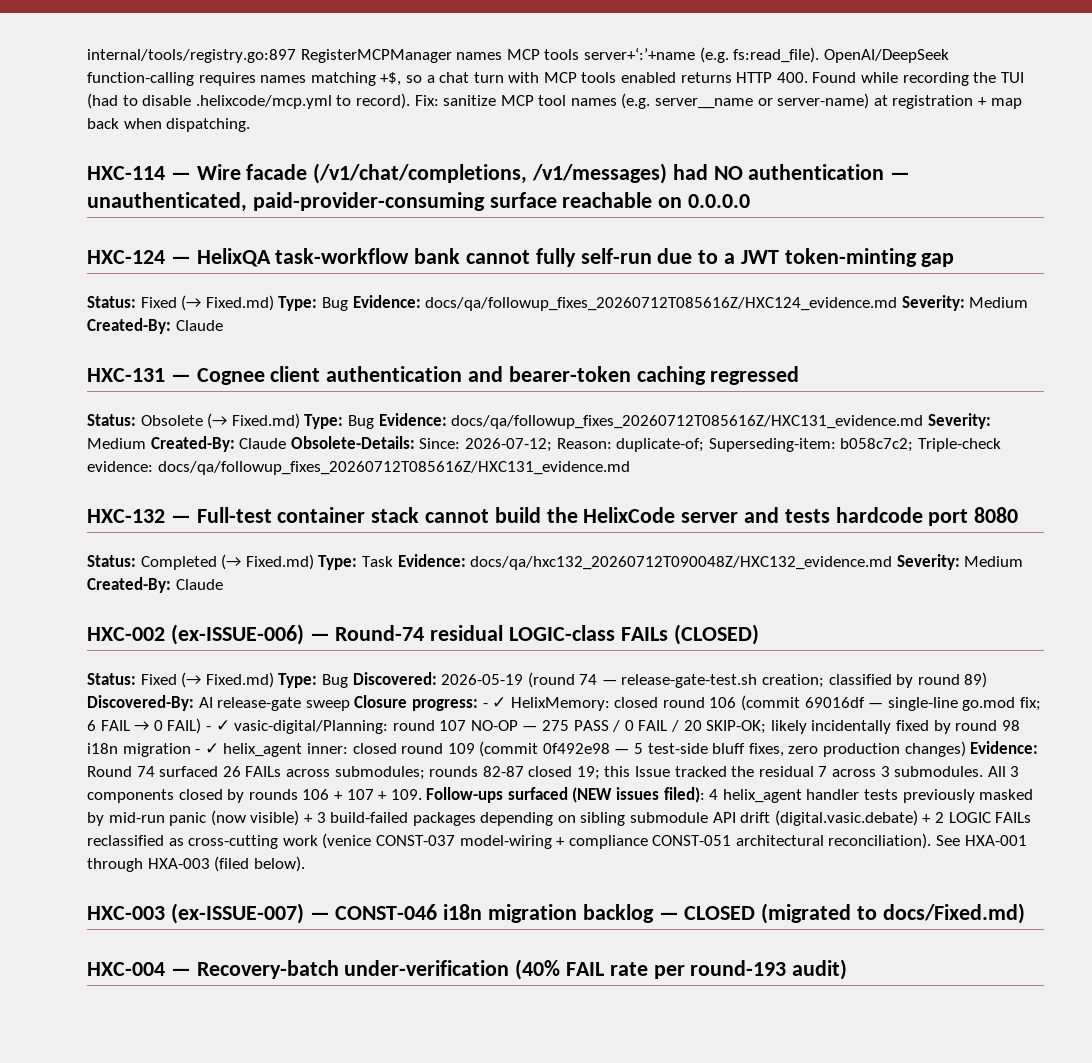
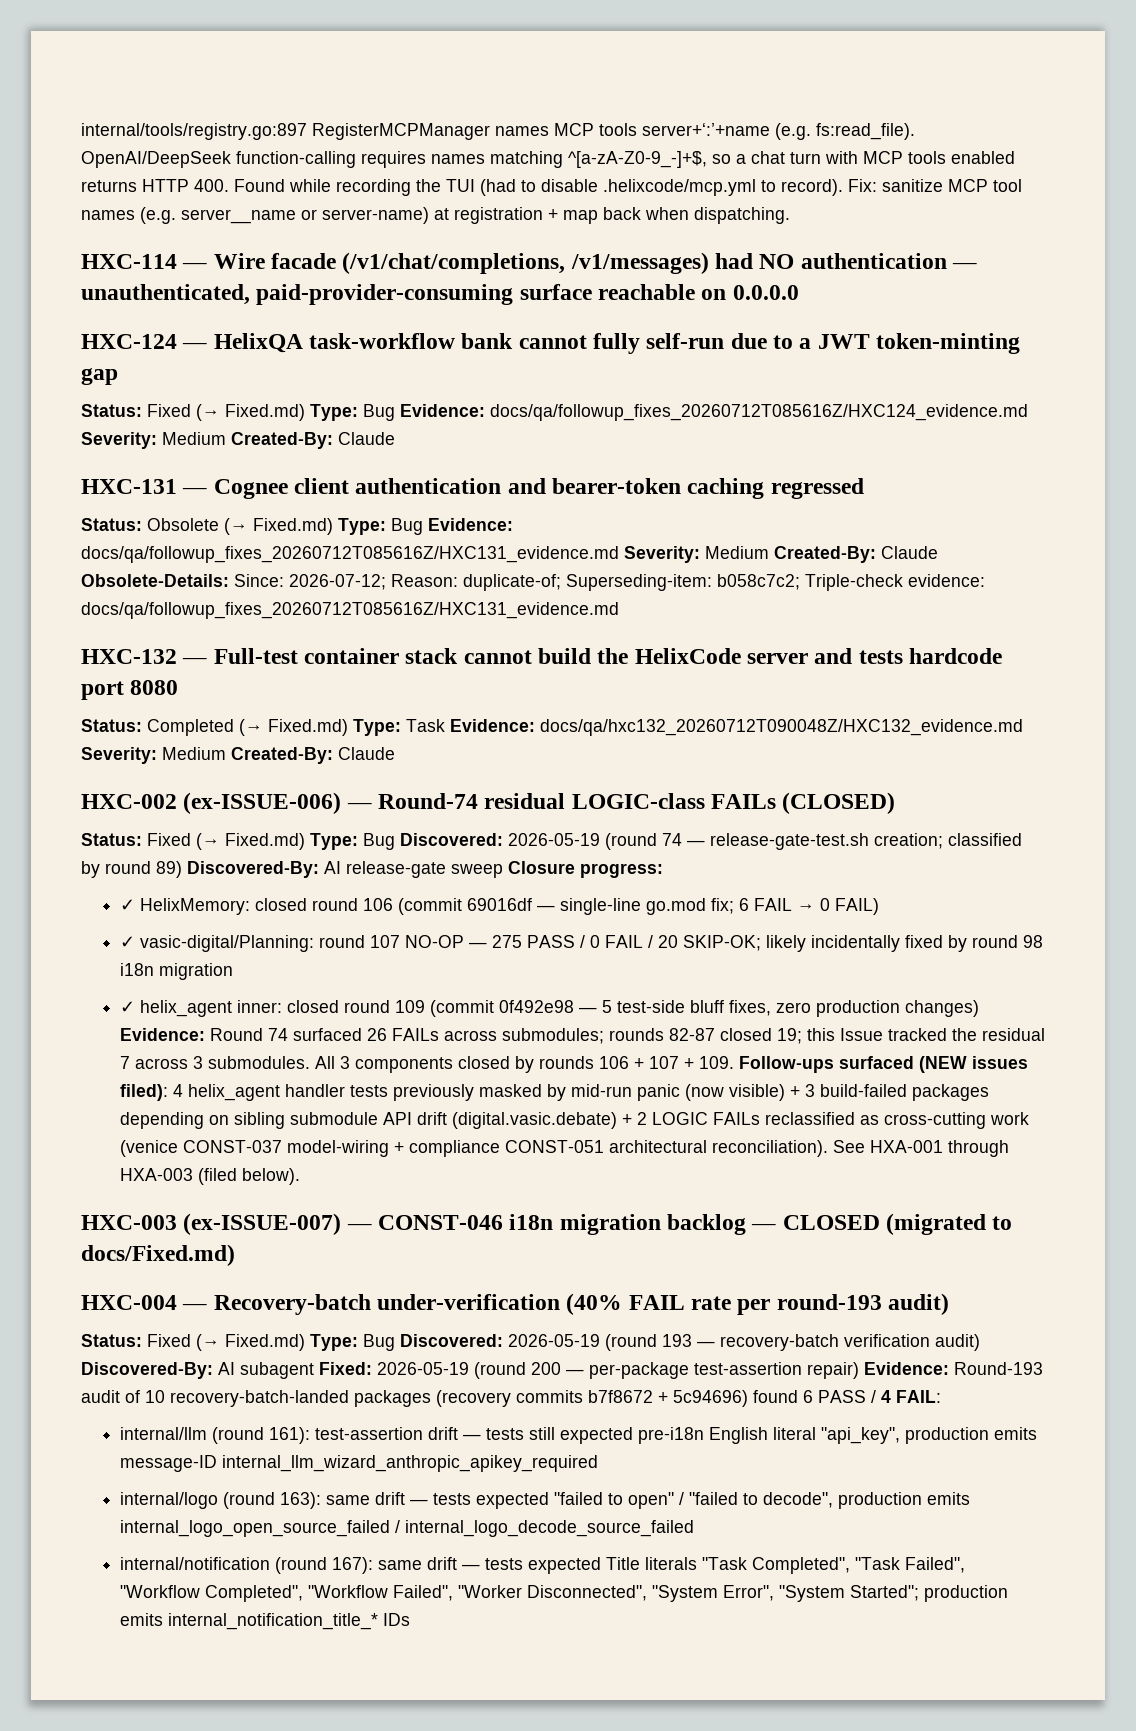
[380,72,402,86] +$, -> [568,151,707,168] ^[a-zA-Z0-9_-]+$,
[482,703,488,708] - -> (663, 870) //
[205,726,211,731] - -> (879, 906) //
[195,749,201,754] - -> (233, 971) //
(848, 969) none -> [81,1334,980,1351] [81,1362,1043,1379] [81,1390,941,1407] [119,1427,1037,1444] [119,1455,598,1472] [119,1492,970,1509] [119,1520,694,1537] [119,1557,965,1574] [119,1585,1008,1602] [119,1613,410,1630] // Status: Fixed (→ Fixed.md) Type: Bug Discovered: 2026-05-19 (round 193 — recovery-batch verification audit) Discovered-By: AI subagent Fixed: 2026-05-19 (round 200 — per-package test-assertion repair) Evidence: Round-193 audit of 10 recovery-batch-landed packages (recovery commits b7f8672 + 5c94696) found 6 PASS / 4 FAIL: // internal/llm (round 161): test-assertion drift — tests still expected pre-i18n English literal "api_key", production emits message-ID internal_llm_wizard_anthropic_apikey_required // internal/logo (round 163): same drift — tests expected "failed to open" / "failed to decode", production emits internal_logo_open_source_failed / internal_logo_decode_source_failed // internal/notification (round 167): same drift — tests expected Title literals "Task Completed", "Task Failed", "Workflow Completed", "Workflow Failed", "Worker Disconnected", "System Error", "System Started"; production emits internal_notification_title_* IDs

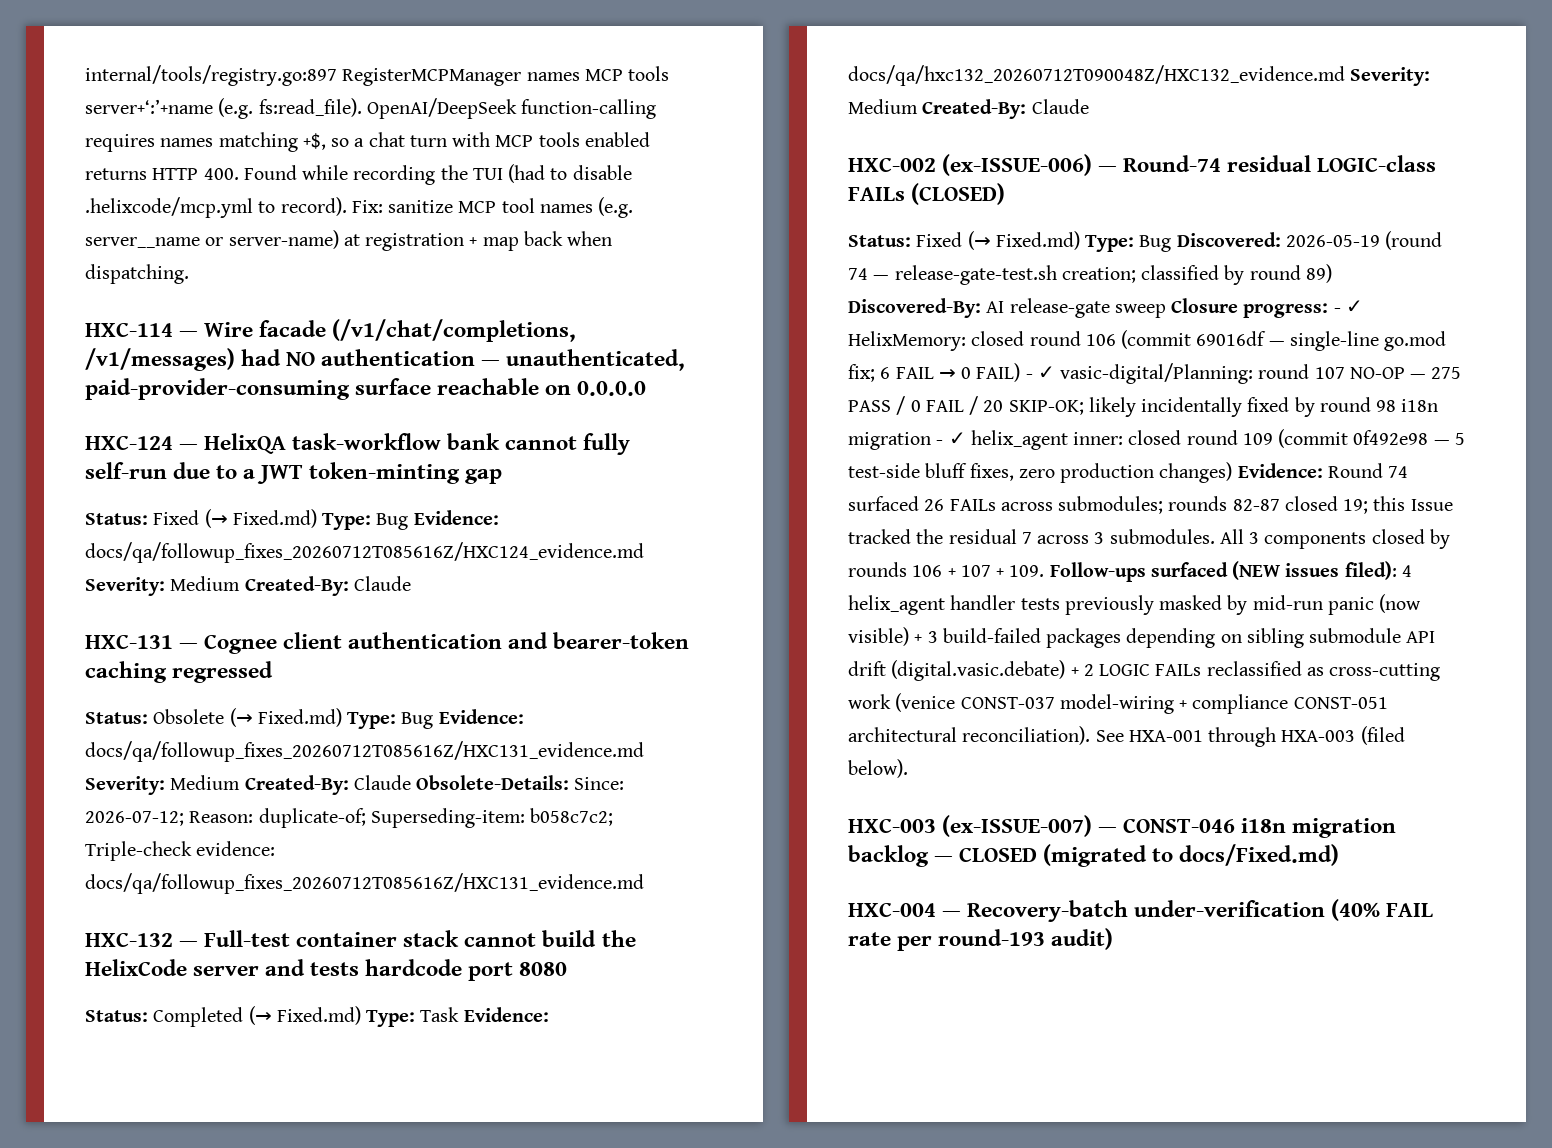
[568,151,707,168] ^[a-zA-Z0-9_-]+$, -> [302,133,326,150] +$,
(663, 870) // -> [1333,308,1341,313] -
(879, 906) // -> [1025,374,1033,379] -
(233, 971) // -> [936,440,944,445] -
[81,1334,980,1351] [81,1362,1043,1379] [81,1390,941,1407] [119,1427,1037,1444] [119,1455,598,1472] [119,1492,970,1509] [119,1520,694,1537] [119,1557,965,1574] [119,1585,1008,1602] [119,1613,410,1630] // Status: Fixed (→ Fixed.md) Type: Bug Discovered: 2026-05-19 (round 193 — recovery-batch verification audit) Discovered-By: AI subagent Fixed: 2026-05-19 (round 200 — per-package test-assertion repair) Evidence: Round-193 audit of 10 recovery-batch-landed packages (recovery commits b7f8672 + 5c94696) found 6 PASS / 4 FAIL: // internal/llm (round 161): test-assertion drift — tests still expected pre-i18n English literal "api_key", production emits message-ID internal_llm_wizard_anthropic_apikey_required // internal/logo (round 163): same drift — tests expected "failed to open" / "failed to decode", production emits internal_logo_open_source_failed / internal_logo_decode_source_failed // internal/notification (round 167): same drift — tests expected Title literals "Task Completed", "Task Failed", "Workflow Completed", "Workflow Failed", "Worker Disconnected", "System Error", "System Started"; production emits internal_notification_title_* IDs -> (1114, 939) none

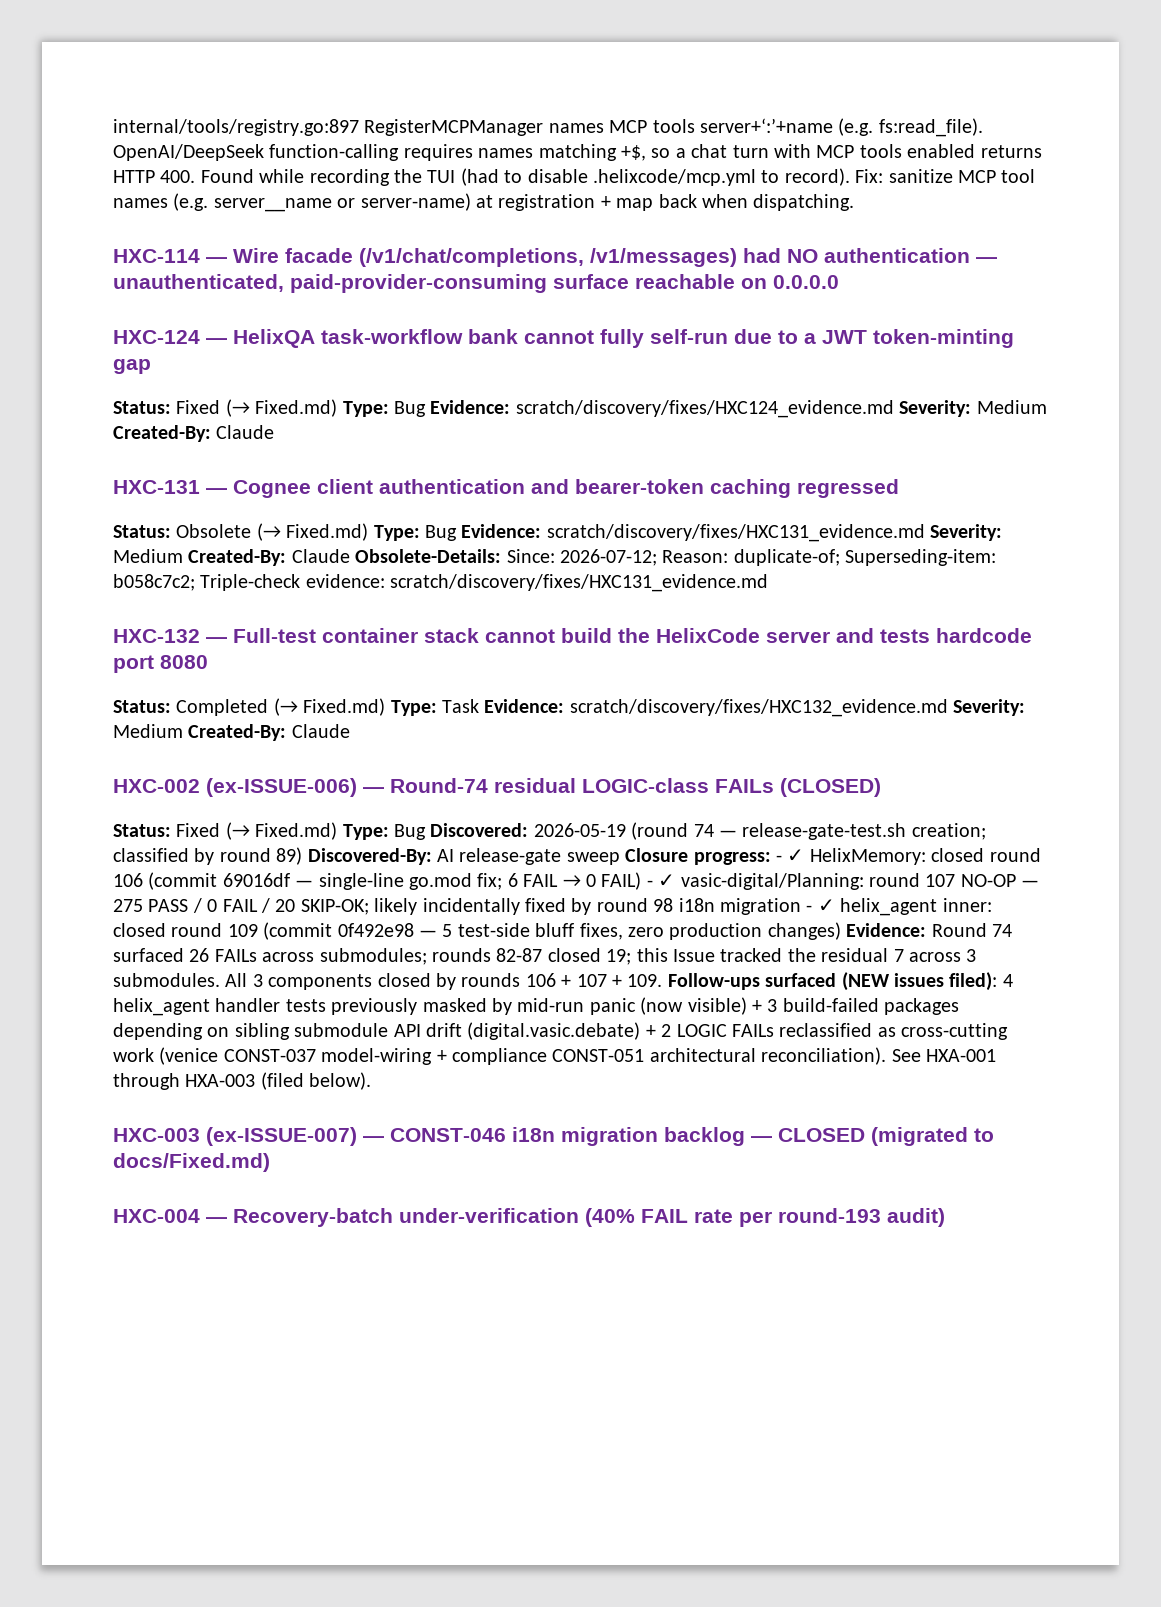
[85,542,644,563] docs/qa/followup_fixes_20260712T085616Z/HXC124_evidence.md -> [515,400,894,418] scratch/discovery/fixes/HXC124_evidence.md
[85,741,644,762] docs/qa/followup_fixes_20260712T085616Z/HXC131_evidence.md -> [546,524,925,542] scratch/discovery/fixes/HXC131_evidence.md
[85,873,644,894] docs/qa/followup_fixes_20260712T085616Z/HXC131_evidence.md -> [390,574,769,592] scratch/discovery/fixes/HXC131_evidence.md
[848,65,1345,86] docs/qa/hxc132_20260712T090048Z/HXC132_evidence.md -> [569,699,948,717] scratch/discovery/fixes/HXC132_evidence.md

